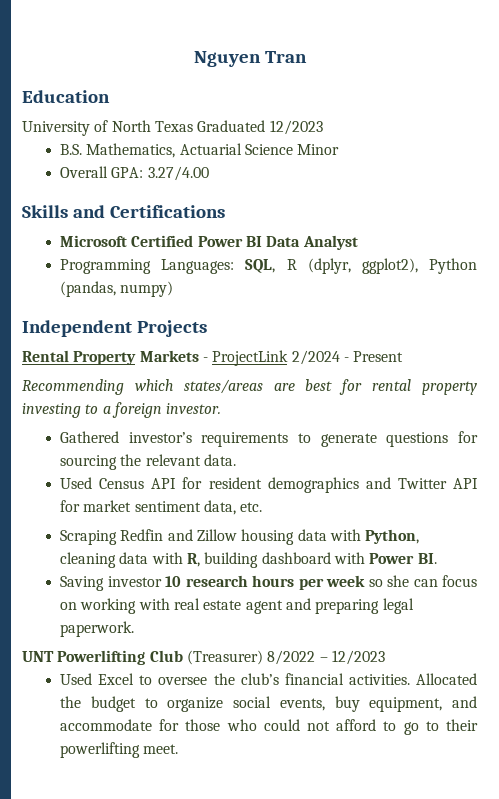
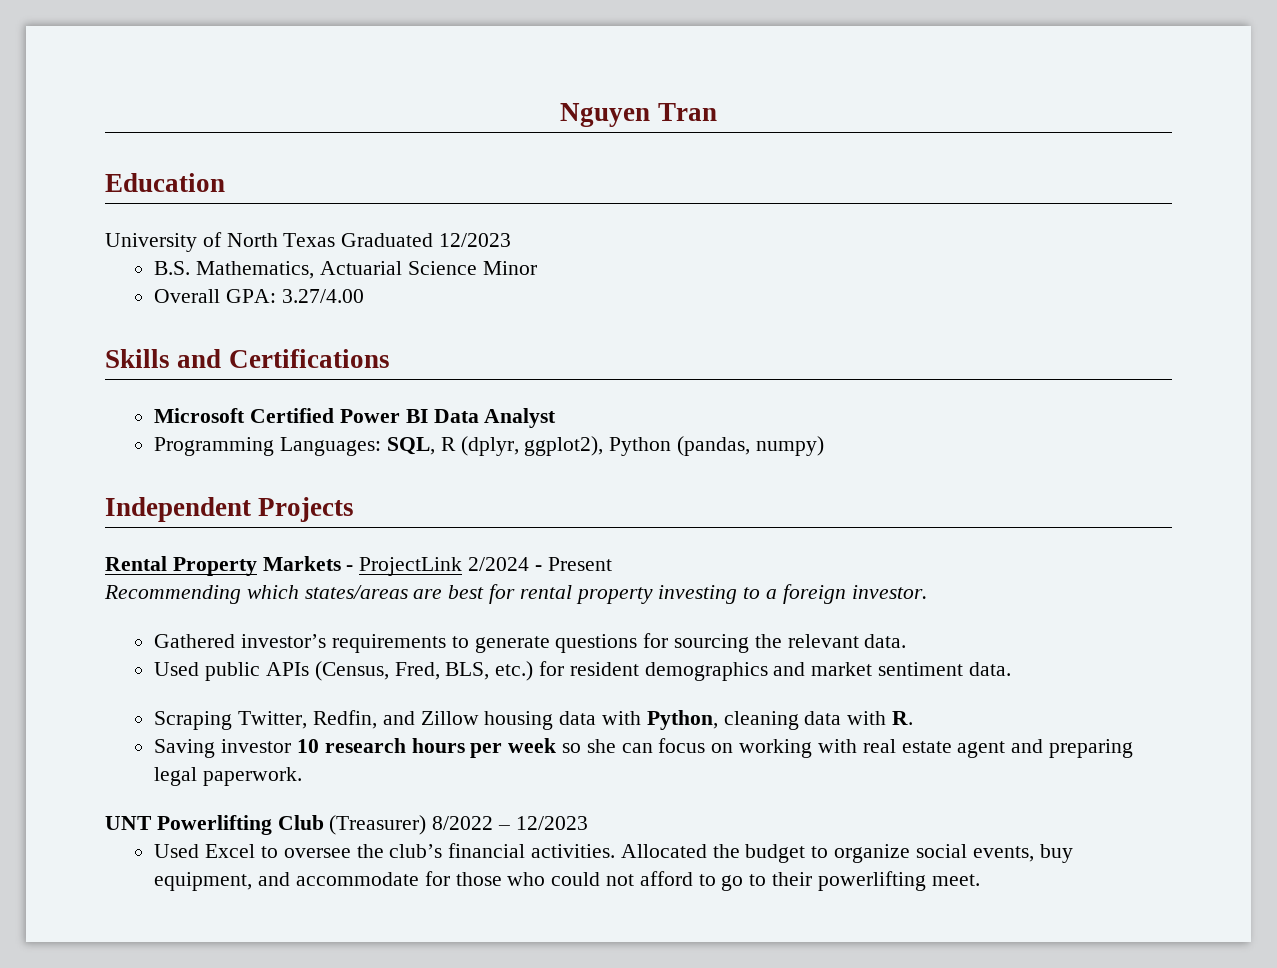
[99,477,478,493] [60,500,263,515] Census API for resident demographics and Twitter API for market sentiment data, etc. -> [205,661,1011,681] public APIs (Census, Fred, BLS, etc.) for resident demographics and market sentiment data.
[120,529,164,541] Redfin -> [238,710,378,729] Twitter, Redfin,
[186,552,437,568] R, building dashboard with Power BI. -> [892,711,914,725] R.

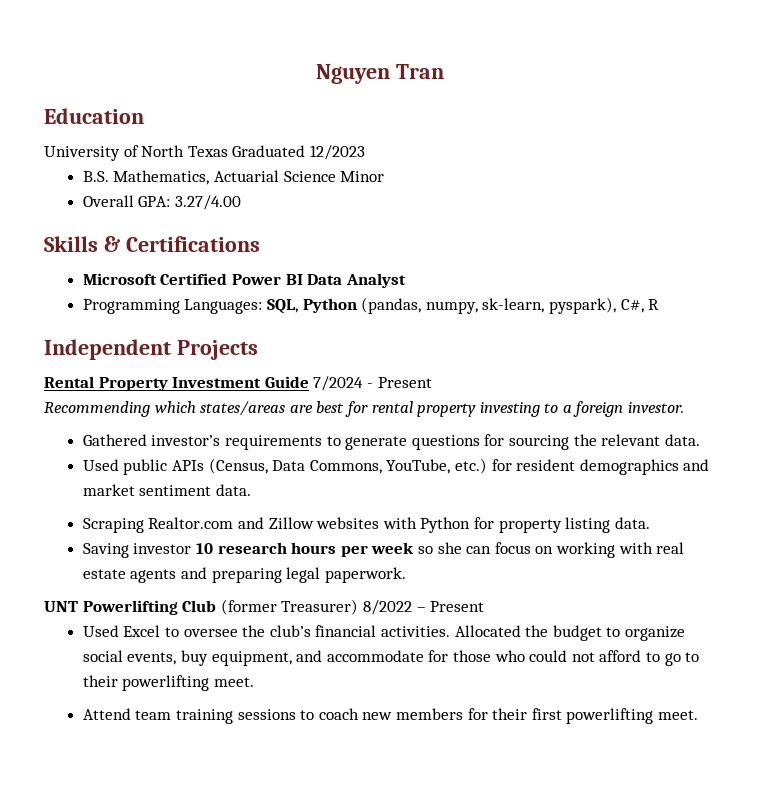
[177,349,222,368] and -> [103,236,120,252] &
[440,436,824,456] R (dplyr, ggplot2), Python (pandas, numpy) -> [302,297,660,314] Python (pandas, numpy, sk-learn, pyspark), C#, R
[262,556,530,576] Markets - ProjectLink 2/2024 -> [172,376,364,391] Investment Guide 7/2024
[394,662,490,680] Fred, BLS, -> [272,459,451,474] Data Commons, YouTube,
[238,710,914,730] Twitter, Redfin, and Zillow housing data with Python, cleaning data with R. -> [148,517,650,533] Realtor.com and Zillow websites with Python for property listing data.
[957,741,1006,758] agent -> [130,569,177,583] agents
[329,815,427,835] (Treasurer) -> [220,599,359,615] (former Treasurer)
[515,816,588,830] 12/2023 -> [430,601,485,612] Present
(980, 880) none -> [82,708,698,724] // Attend team training sessions to coach new members for their first powerlifting meet.

